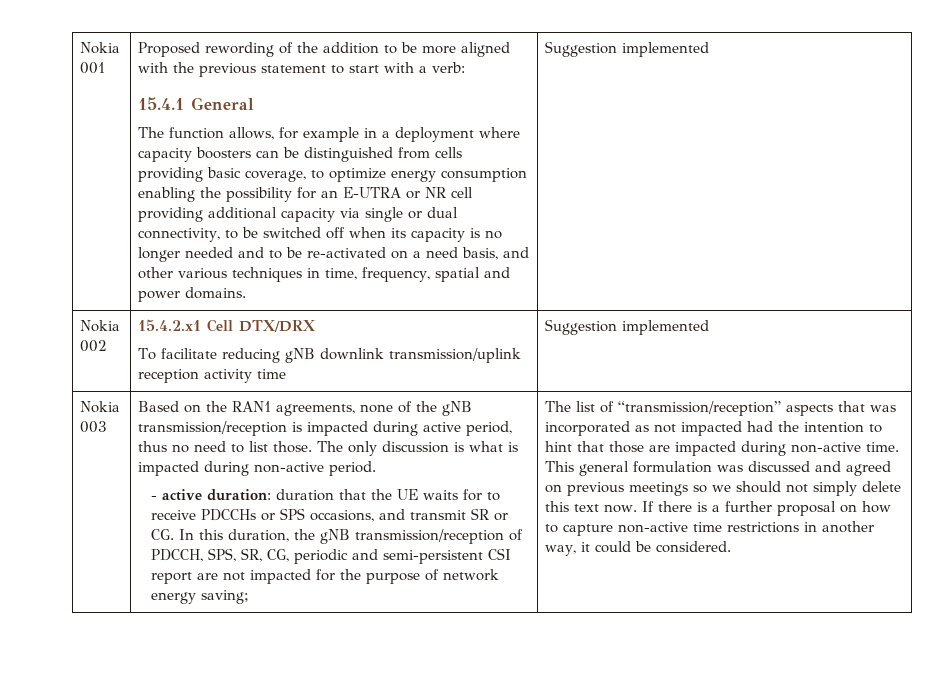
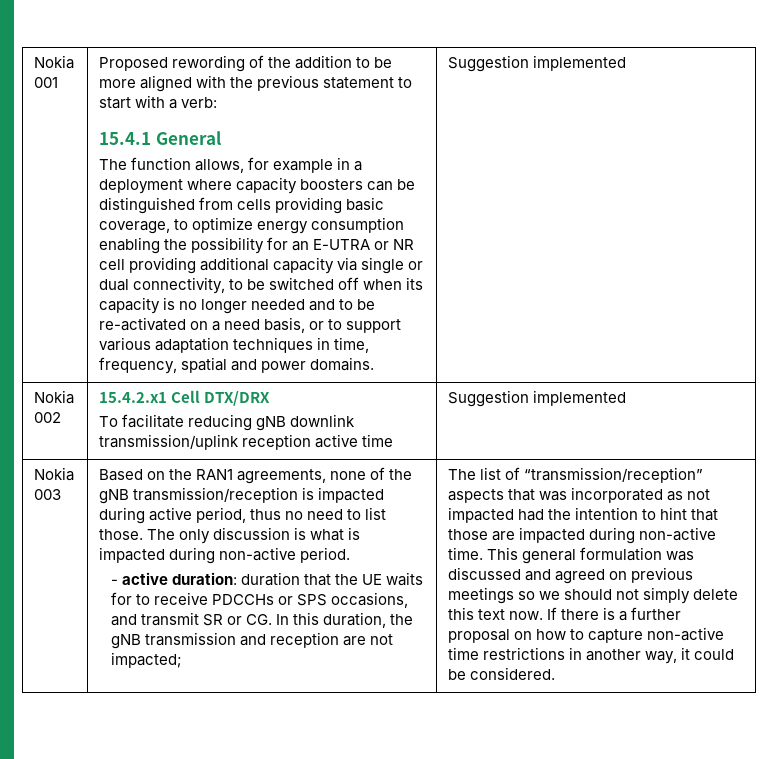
[502,247,529,258] [137,267,227,279] and other various -> [309,319,402,333] [98,337,229,353] or to support various adaptation
[203,369,252,383] activity -> [315,434,359,448] active
[355,529,524,544] [151,548,512,564] [151,569,500,584] [151,590,250,604] transmission/reception of PDCCH, SPS, SR, CG, periodic and semi-persistent CSI report are not impacted for the purpose of network energy saving; -> [144,632,393,648] [110,652,182,668] transmission and reception are not impacted;

